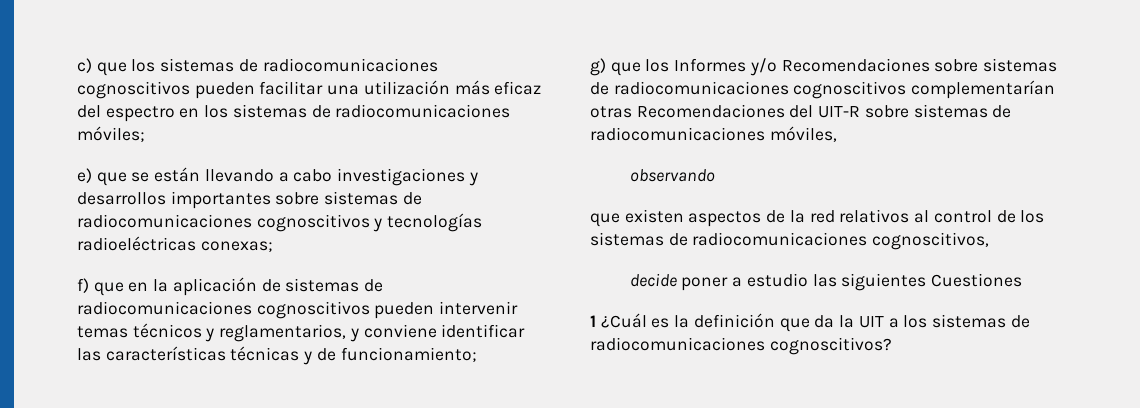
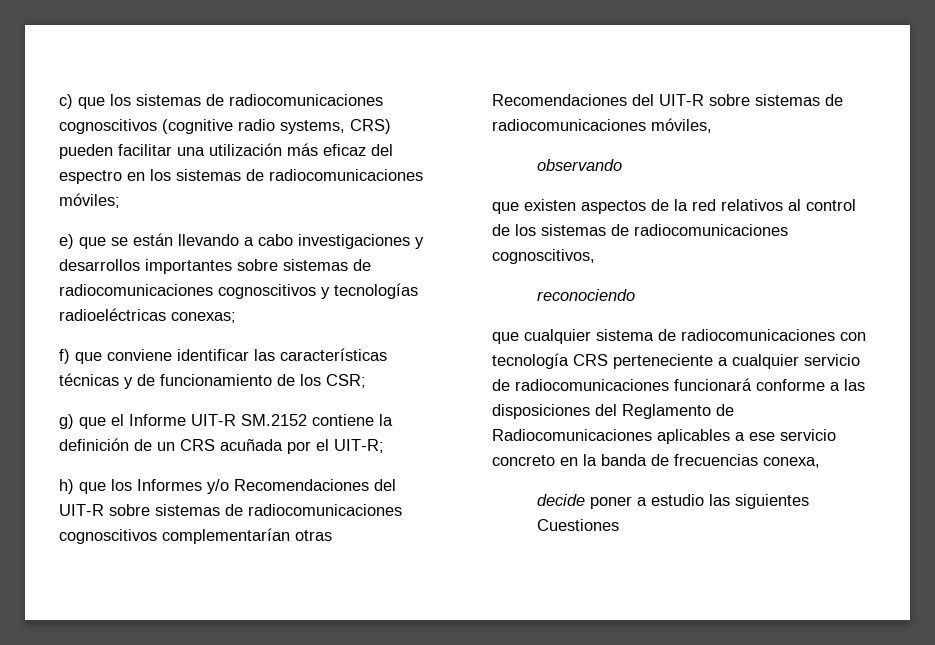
(190, 90) none -> [162,119,391,134] (cognitive radio systems, CRS)
[128,277,384,296] [77,301,519,319] [77,323,359,342] en la aplicación de sistemas de radiocomunicaciones cognoscitivos pueden intervenir temas técnicos y reglamentarios, y -> (102, 358) none
[340,347,477,362] [590,58,606,76] funcionamiento; // g) -> [160,374,366,388] [59,414,393,429] [59,438,384,454] [59,479,74,494] funcionamiento de los CSR; // g) que el Informe UIT-R SM.2152 contiene la definición de un CRS acuñada por el UIT-R; // h)
(930, 65) none -> [374,479,396,491] [59,504,104,516] del UIT-R
(990, 241) none -> [537,289,636,301] [492,329,866,344] [492,353,860,369] [492,378,865,391] [492,404,734,419] [492,429,836,444] [492,454,820,468] // reconociendo // que cualquier sistema de radiocomunicaciones con tecnología CRS perteneciente a cualquier servicio de radiocomunicaciones funcionará conforme a las disposiciones del Reglamento de Radiocomunicaciones aplicables a ese servicio concreto en la banda de frecuencias conexa,
[590,313,1030,332] [590,337,892,355] // 1 ¿Cuál es la definición que da la UIT a los sistemas de radiocomunicaciones cognoscitivos? -> (620, 525) none

